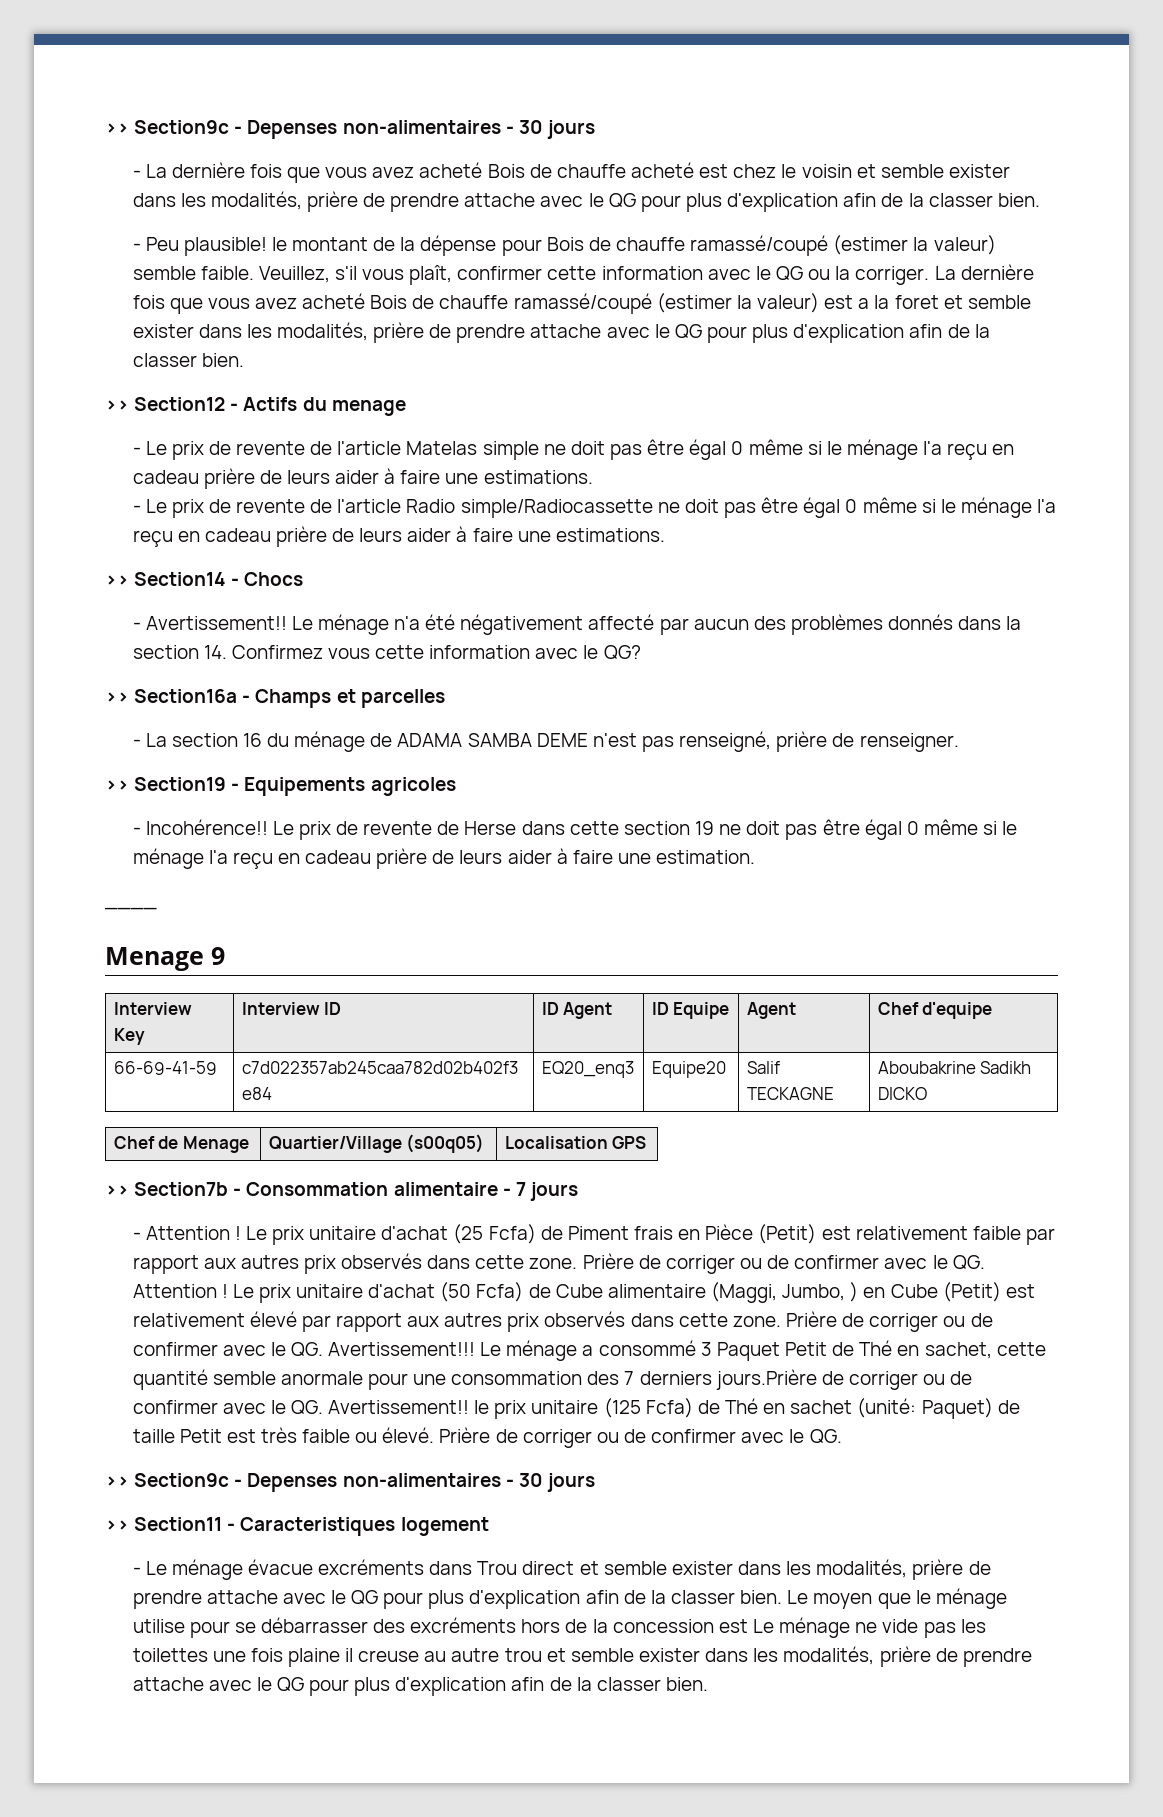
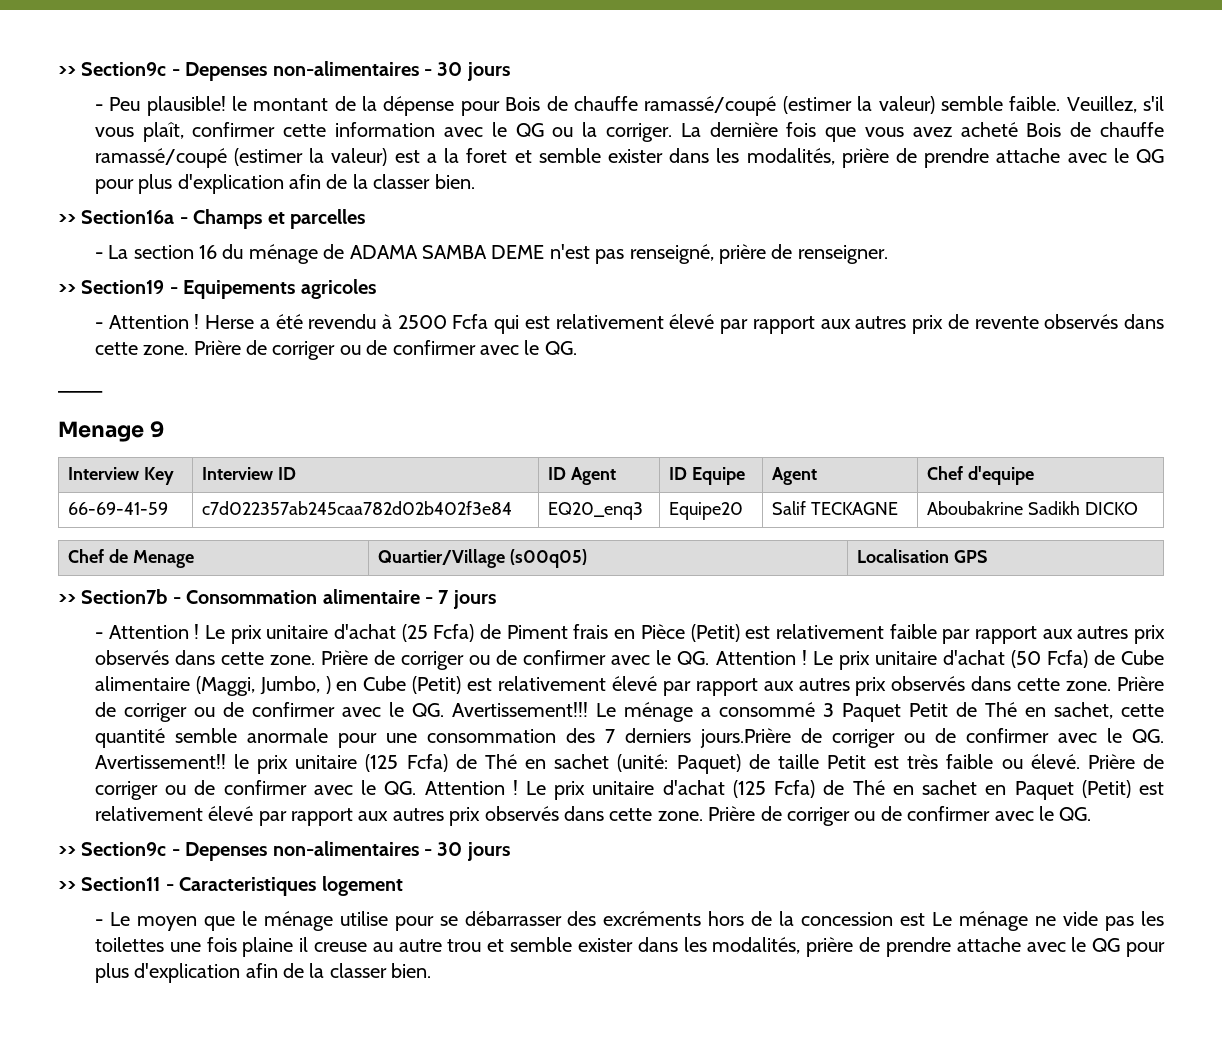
[105,120,595,139] [132,162,1010,183] [132,191,1040,212] >> Section9c - Depenses non-alimentaires - 30 jours // - La dernière fois que vous avez acheté Bois de chauffe acheté est chez le voisin et semble exister dans les modalités, prière de prendre attache avec le QG pour plus d'explication afin de la classer bien. -> [58,61,510,81] >> Section9c - Depenses non-alimentaires - 30 jours
[105,397,406,416] [132,439,1015,460] [132,468,593,489] [132,497,1057,518] [132,526,665,547] [105,572,304,586] [132,614,1022,635] [132,645,641,660] // >> Section12 - Actifs du menage // - Le prix de revente de l'article Matelas simple ne doit pas être égal 0 même si le ménage l'a reçu en cadeau prière de leurs aider à faire une estimations. // - Le prix de revente de l'article Radio simple/Radiocassette ne doit pas être égal 0 même si le ménage l'a reçu en cadeau prière de leurs aider à faire une estimations. // >> Section14 - Chocs // - Avertissement!! Le ménage n'a été négativement affecté par aucun des problèmes donnés dans la section 14. Confirmez vous cette information avec le QG? -> (475, 181) none
[145,819,1018,840] [132,848,756,869] Incohérence!! Le prix de revente de Herse dans cette section 19 ne doit pas être égal 0 même si le ménage l'a reçu en cadeau prière de leurs aider à faire une estimation. -> [108,314,1164,334] [94,340,577,360] Attention ! Herse a été revendu à 2500 Fcfa qui est relativement élevé par rapport aux autres prix de revente observés dans cette zone. Prière de corriger ou de confirmer avec le QG.
(842, 1436) none -> [424,780,1164,800] [94,806,1092,826] Attention ! Le prix unitaire d'achat (125 Fcfa) de Thé en sachet en Paquet (Petit) est relativement élevé par rapport aux autres prix observés dans cette zone. Prière de corriger ou de confirmer avec le QG.
[171,1559,991,1580] [132,1590,809,1609] ménage évacue excréments dans Trou direct et semble exister dans les modalités, prière de prendre attache avec le QG pour plus d'explication afin de la classer bien. Le -> (130, 919) none

